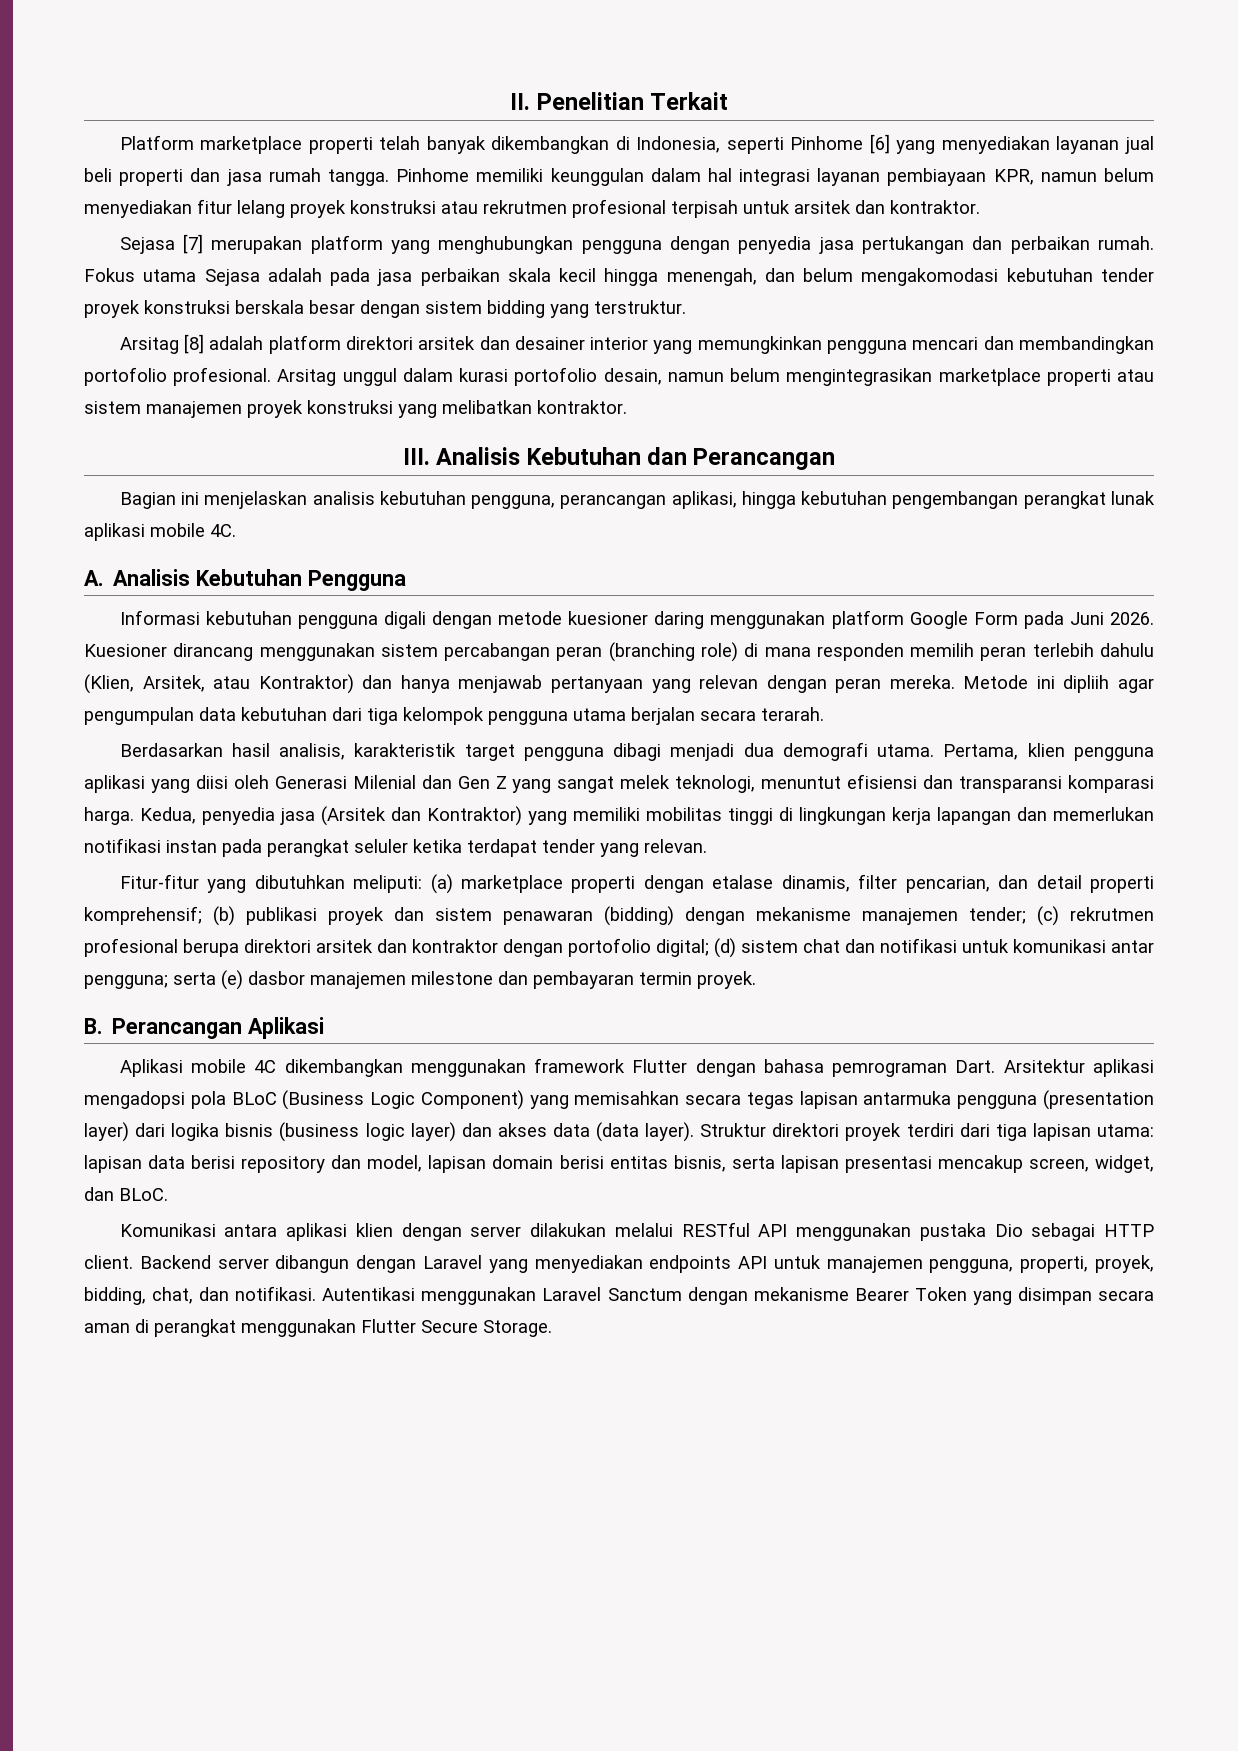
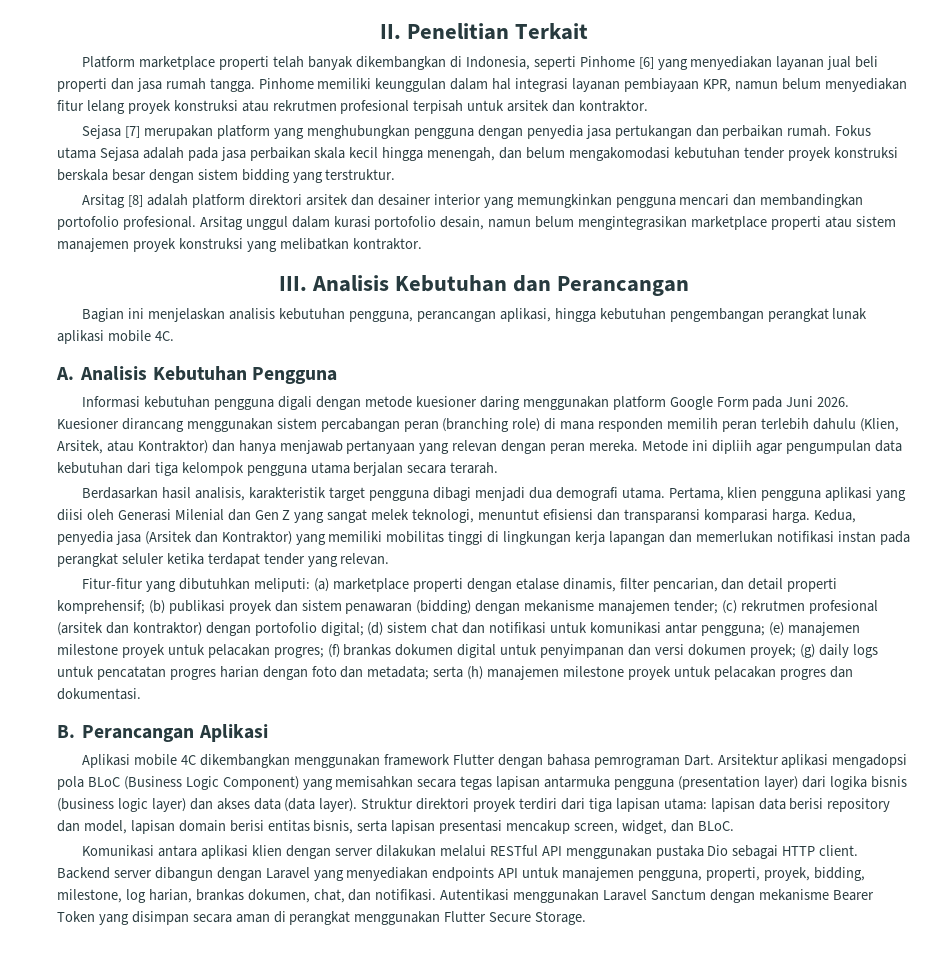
[183,939,498,957] berupa direktori arsitek dan kontraktor -> [57,622,202,636] (arsitek dan kontraktor)
[173,970,756,990] serta (e) dasbor manajemen milestone dan pembayaran termin proyek. -> [768,622,860,636] [57,644,878,658] [57,666,853,680] [57,688,141,700] (e) manajemen milestone proyek untuk pelacakan progres; (f) brankas dokumen digital untuk penyimpanan dan versi dokumen proyek; (g) daily logs untuk pencatatan progres harian dengan foto dan metadata; serta (h) manajemen milestone proyek untuk pelacakan progres dan dokumentasi.
(146, 1296) none -> [57,889,310,903] milestone, log harian, brankas dokumen,

